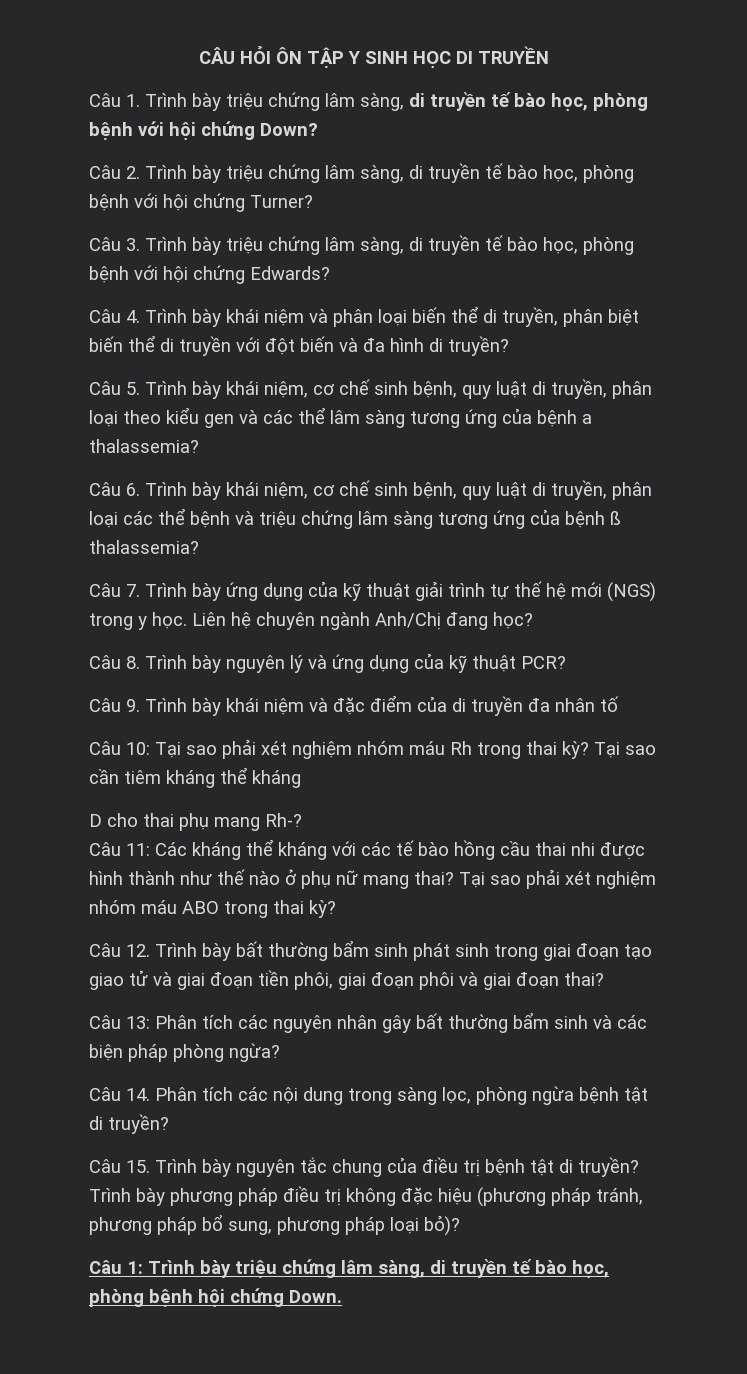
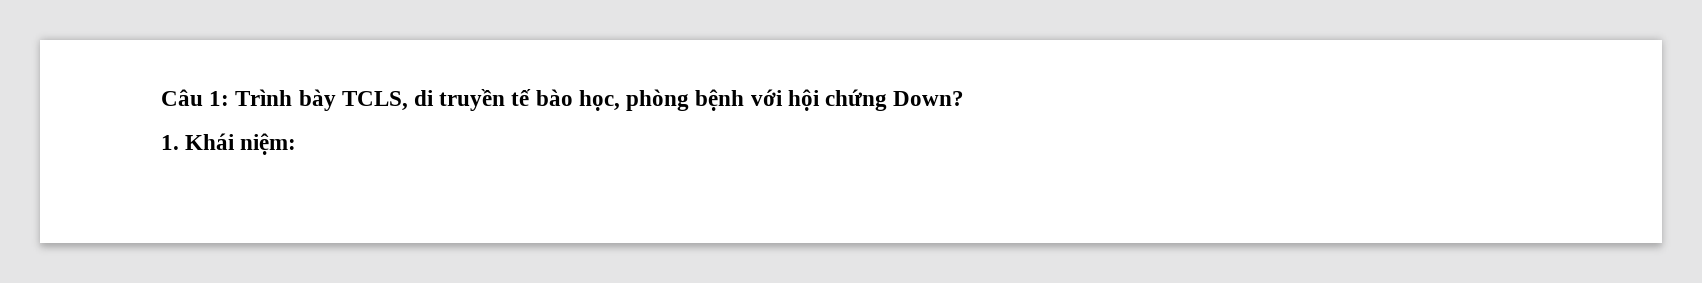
[198,46,549,68] [89,92,404,111] CÂU HỎI ÔN TẬP Y SINH HỌC DI TRUYỀN // Câu 1. Trình bày triệu chứng lâm sàng, -> [161,89,408,111] Câu 1: Trình bày TCLS,
[89,163,634,183] [89,193,313,212] [89,235,634,255] [89,265,330,284] [89,306,639,327] [89,335,509,356] [89,379,652,399] [89,407,592,428] [89,439,199,453] [89,480,652,500] [89,508,621,529] [89,540,199,554] [89,581,656,602] [89,612,533,630] [89,653,566,673] [89,695,619,716] [89,739,656,759] [89,767,301,788] [89,813,302,831] [89,839,645,860] [89,869,656,889] [89,900,336,918] [89,940,652,961] [89,970,604,990] [89,1012,647,1033] [89,1043,280,1062] [89,1086,648,1105] [89,1114,169,1134] [89,1157,639,1177] [89,1186,643,1207] [89,1214,460,1236] [89,1259,609,1278] [89,1288,342,1307] Câu 2. Trình bày triệu chứng lâm sàng, di truyền tế bào học, phòng bệnh với hội chứng Turner? // Câu 3. Trình bày triệu chứng lâm sàng, di truyền tế bào học, phòng bệnh với hội chứng Edwards? // Câu 4. Trình bày khái niệm và phân loại biến thể di truyền, phân biệt biến thể di truyền với đột biến và đa hình di truyền? // Câu 5. Trình bày khái niệm, cơ chế sinh bệnh, quy luật di truyền, phân loại theo kiểu gen và các thể lâm sàng tương ứng của bệnh a thalassemia? // Câu 6. Trình bày khái niệm, cơ chế sinh bệnh, quy luật di truyền, phân loại các thể bệnh và triệu chứng lâm sàng tương ứng của bệnh ß thalassemia? // Câu 7. Trình bày ứng dụng của kỹ thuật giải trình tự thế hệ mới (NGS) trong y học. Liên hệ chuyên ngành Anh/Chị đang học? // Câu 8. Trình bày nguyên lý và ứng dụng của kỹ thuật PCR? // Câu 9. Trình bày khái niệm và đặc điểm của di truyền đa nhân tố // Câu 10: Tại sao phải xét nghiệm nhóm máu Rh trong thai kỳ? Tại sao cần tiêm kháng thể kháng // D cho thai phụ mang Rh-? // Câu 11: Các kháng thể kháng với các tế bào hồng cầu thai nhi được hình thành như thế nào ở phụ nữ mang thai? Tại sao phải xét nghiệm nhóm máu ABO trong thai kỳ? // Câu 12. Trình bày bất thường bẩm sinh phát sinh trong giai đoạn tạo giao tử và giai đoạn tiền phôi, giai đoạn phôi và giai đoạn thai? // Câu 13: Phân tích các nguyên nhân gây bất thường bẩm sinh và các biện pháp phòng ngừa? // Câu 14. Phân tích các nội dung trong sàng lọc, phòng ngừa bệnh tật di truyền? // Câu 15. Trình bày nguyên tắc chung của điều trị bệnh tật di truyền? Trình bày phương pháp điều trị không đặc hiệu (phương pháp tránh, phương pháp bổ sung, phương pháp loại bỏ)? // Câu 1: Trình bày triệu chứng lâm sàng, di truyền tế bào học, phòng bệnh hội chứng Down. -> [161,133,297,155] 1. Khái niệm:

